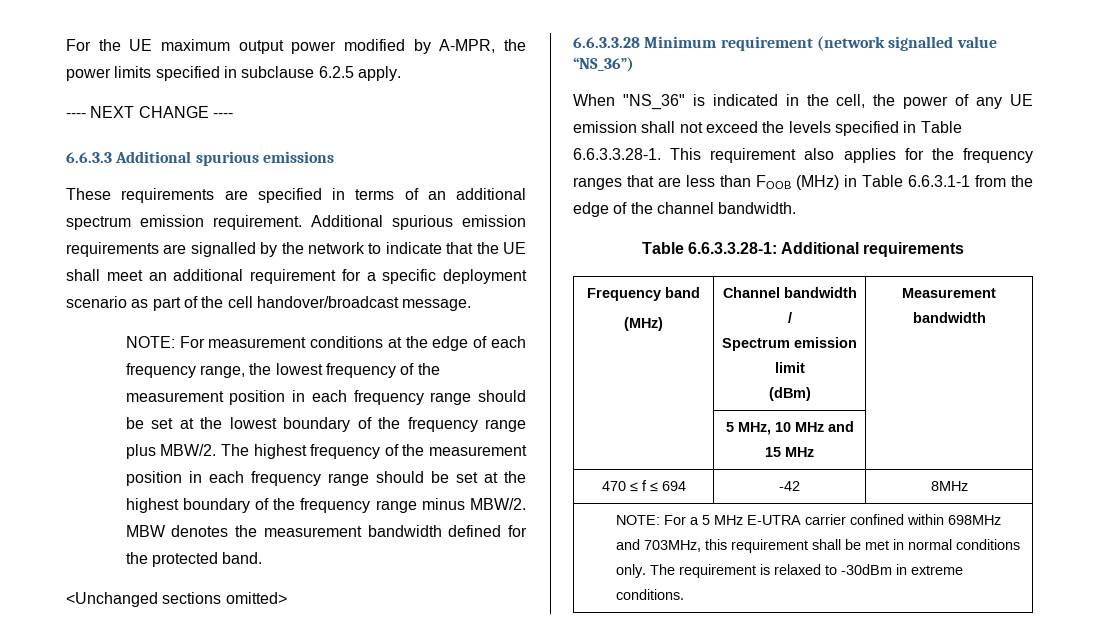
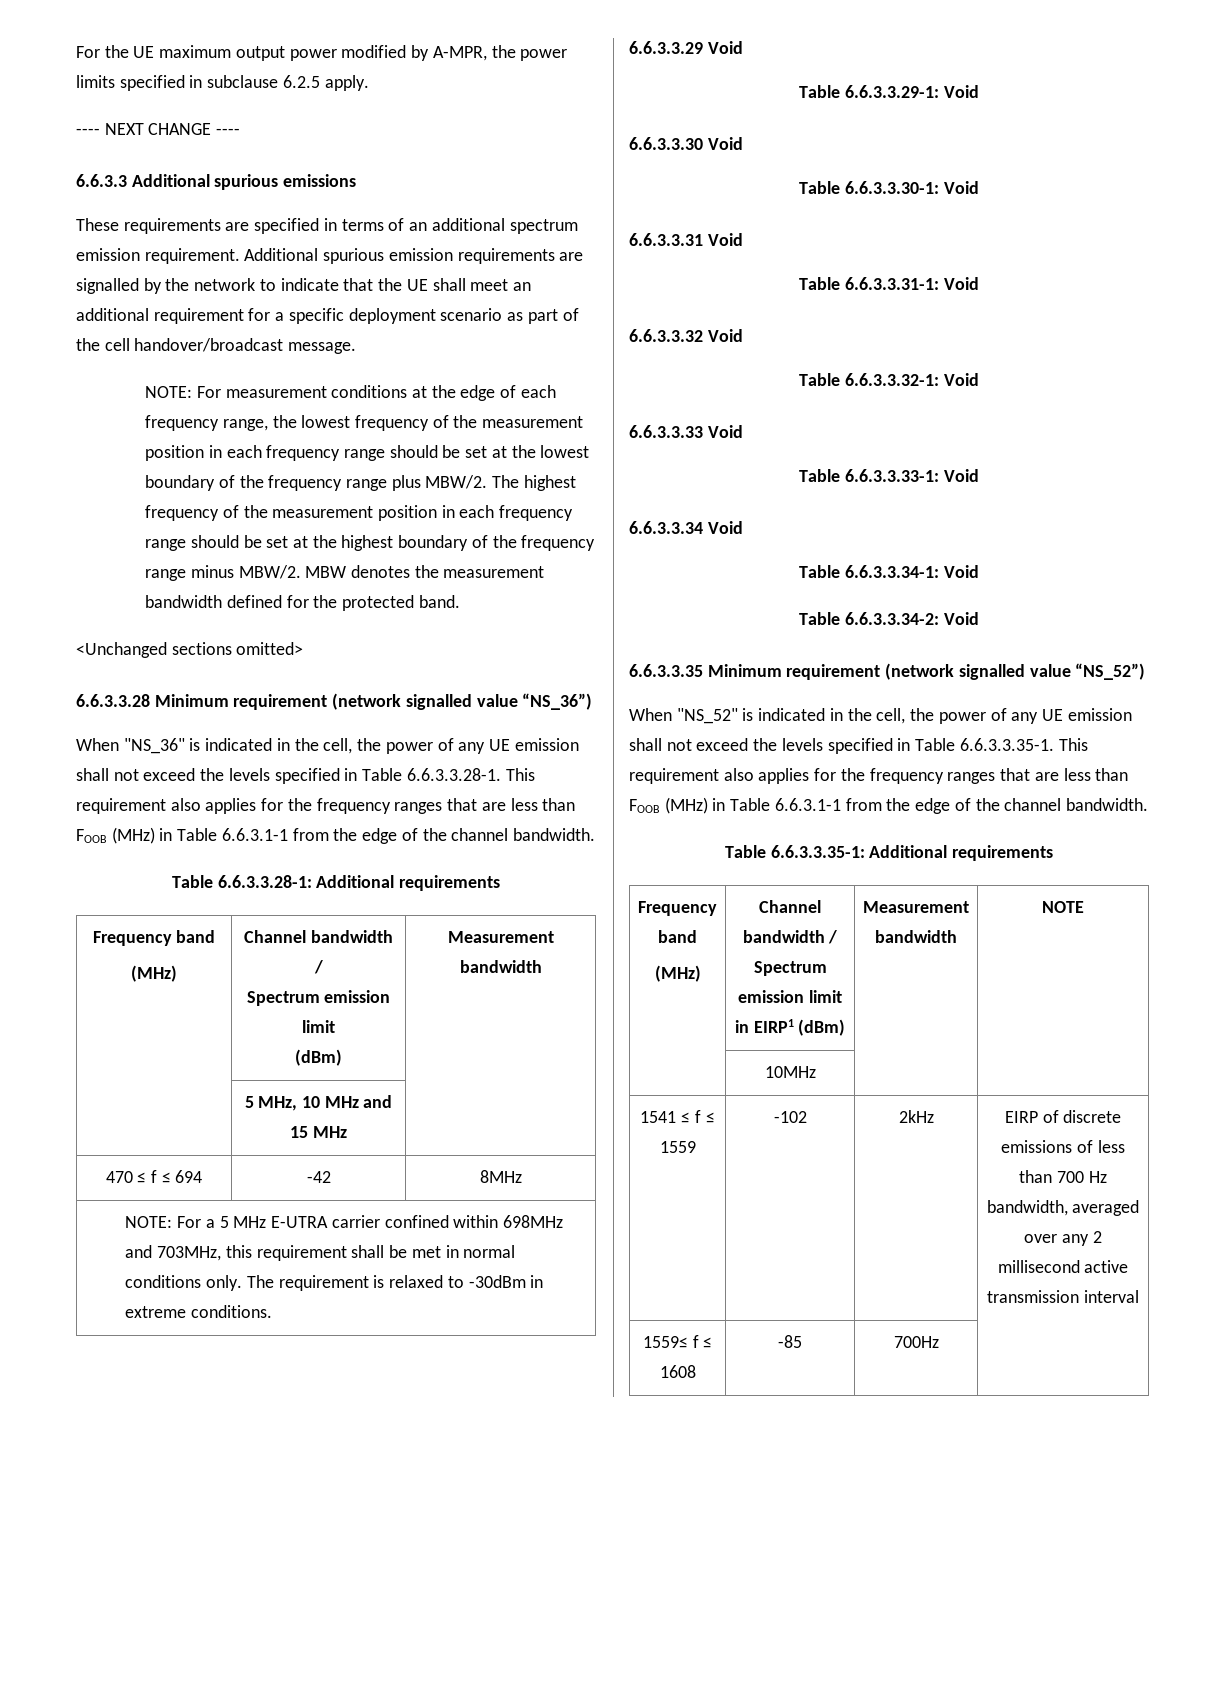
(685, 594) none -> [629,41,743,54] [799,85,979,98] [629,137,743,150] [799,181,979,194] [629,233,743,246] [799,277,979,290] [629,329,743,342] [799,373,979,386] [629,425,743,438] [799,469,979,482] [629,521,743,534] [799,565,979,578] [799,612,979,625] [629,663,1146,680] [629,708,1132,724] [629,738,1088,754] [629,768,1129,784] [629,797,1148,814] [724,845,1054,861] [638,901,717,916] [658,930,697,943] [654,965,701,982] [759,900,821,913] [742,930,838,944] [753,961,827,976] [738,990,842,1003] [734,1019,846,1036] [863,901,969,913] [875,930,957,943] [1042,901,1084,913] [764,1066,816,1078] [640,1110,715,1123] [659,1141,696,1153] [773,1111,807,1123] [898,1110,934,1123] [1004,1110,1122,1123] [1001,1140,1125,1153] [1019,1170,1107,1183] [986,1200,1140,1216] [1024,1231,1102,1246] [997,1260,1129,1273] [987,1290,1139,1303] [642,1335,713,1348] [659,1365,696,1378] [778,1335,802,1348] [893,1336,939,1348] // 6.6.3.3.29 Void // Table 6.6.3.3.29-1: Void // 6.6.3.3.30 Void // Table 6.6.3.3.30-1: Void // 6.6.3.3.31 Void // Table 6.6.3.3.31-1: Void // 6.6.3.3.32 Void // Table 6.6.3.3.32-1: Void // 6.6.3.3.33 Void // Table 6.6.3.3.33-1: Void // 6.6.3.3.34 Void // Table 6.6.3.3.34-1: Void // Table 6.6.3.3.34-2: Void // 6.6.3.3.35 Minimum requirement (network signalled value “NS_52”) // When "NS_52" is indicated in the cell, the power of any UE emission shall not exceed the levels specified in Table 6.6.3.3.35-1. This requirement also applies for the frequency ranges that are less than FOOB (MHz) in Table 6.6.3.1-1 from the edge of the channel bandwidth. // Table 6.6.3.3.35-1: Additional requirements // Frequency band // (MHz) | Channel bandwidth / Spectrum emission limit in EIRP1 (dBm) | Measurement bandwidth | NOTE // | 10MHz | | // 1541 ≤ f ≤ 1559 | -102 | 2kHz | EIRP of discrete emissions of less than 700 Hz bandwidth, averaged over any 2 millisecond active transmission interval // 1559≤ f ≤ 1608 | -85 | 700Hz |

